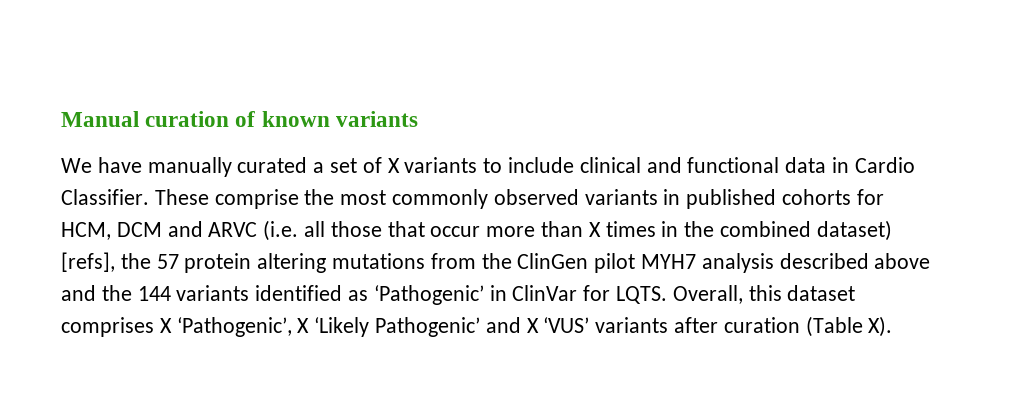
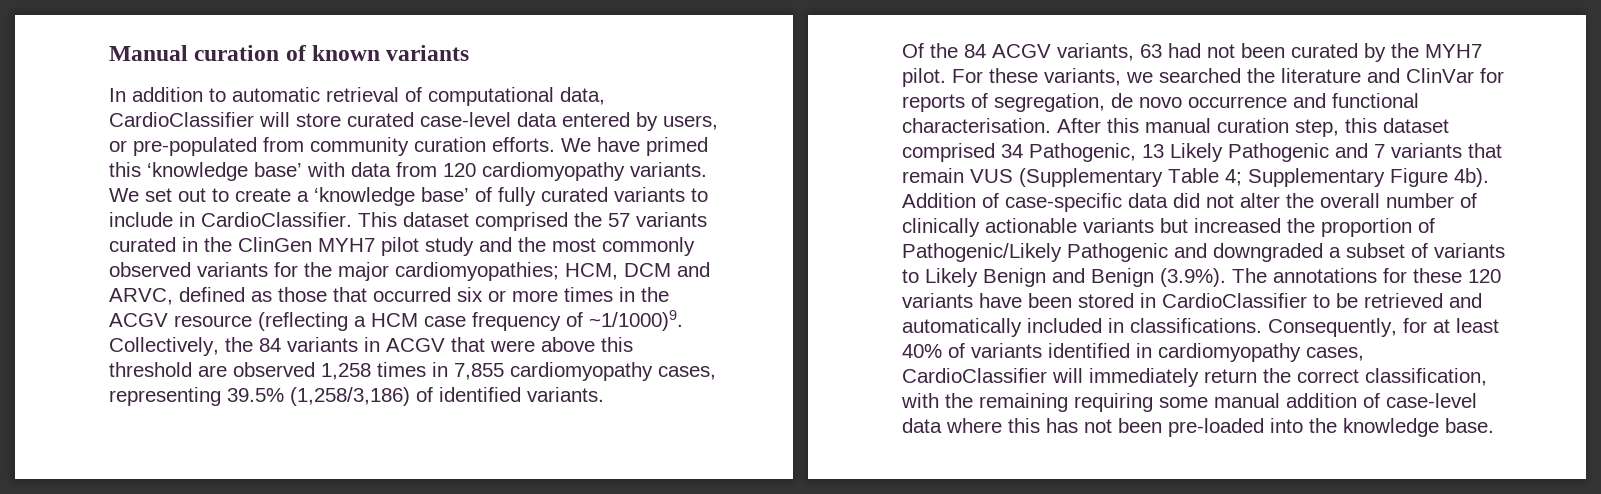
[61,157,915,177] [61,189,299,209] We have manually curated a set of X variants to include clinical and functional data in Cardio Classifier. These comprise -> [109,87,605,106] [109,112,718,131] [109,137,708,156] [109,162,707,181] [109,187,708,206] [109,212,707,231] [109,237,512,256] In addition to automatic retrieval of computational data, CardioClassifier will store curated case-level data entered by users, or pre-populated from community curation efforts. We have primed this ‘knowledge base’ with data from 120 cardiomyopathy variants. We set out to create a ‘knowledge base’ of fully curated variants to include in CardioClassifier. This dataset comprised the 57 variants curated in the ClinGen MYH7 pilot study and
[663,189,884,209] [61,220,892,241] [61,252,931,273] [61,285,856,305] [61,316,893,337] in published cohorts for HCM, DCM and ARVC (i.e. all those that occur more than X times in the combined dataset) [refs], the 57 protein altering mutations from the ClinGen pilot MYH7 analysis described above and the 144 variants identified as ‘Pathogenic’ in ClinVar for LQTS. Overall, this dataset comprises X ‘Pathogenic’, X ‘Likely Pathogenic’ and X ‘VUS’ variants after curation (Table X). -> [274,262,710,281] [109,287,669,305] [109,310,683,331] [109,337,633,356] [109,362,716,381] [109,387,604,406] [902,43,1482,62] [902,68,1504,87] [902,93,1419,112] [902,118,1449,137] [902,143,1502,162] [902,168,1489,187] [902,193,1477,212] [902,218,1435,237] [902,243,1505,262] [902,268,1501,287] [902,293,1482,308] [902,318,1499,337] [902,343,1364,362] [902,368,1487,387] [901,393,1477,412] [902,418,1494,437] for the major cardiomyopathies; HCM, DCM and ARVC, defined as those that occurred six or more times in the ACGV resource (reflecting a HCM case frequency of ~1/1000)9. Collectively, the 84 variants in ACGV that were above this threshold are observed 1,258 times in 7,855 cardiomyopathy cases, representing 39.5% (1,258/3,186) of identified variants. // Of the 84 ACGV variants, 63 had not been curated by the MYH7 pilot. For these variants, we searched the literature and ClinVar for reports of segregation, de novo occurrence and functional characterisation. After this manual curation step, this dataset comprised 34 Pathogenic, 13 Likely Pathogenic and 7 variants that remain VUS (Supplementary Table 4; Supplementary Figure 4b). Addition of case-specific data did not alter the overall number of clinically actionable variants but increased the proportion of Pathogenic/Likely Pathogenic and downgraded a subset of variants to Likely Benign and Benign (3.9%). The annotations for these 120 variants have been stored in CardioClassifier to be retrieved and automatically included in classifications. Consequently, for at least 40% of variants identified in cardiomyopathy cases, CardioClassifier will immediately return the correct classification, with the remaining requiring some manual addition of case-level data where this has not been pre-loaded into the knowledge base.

